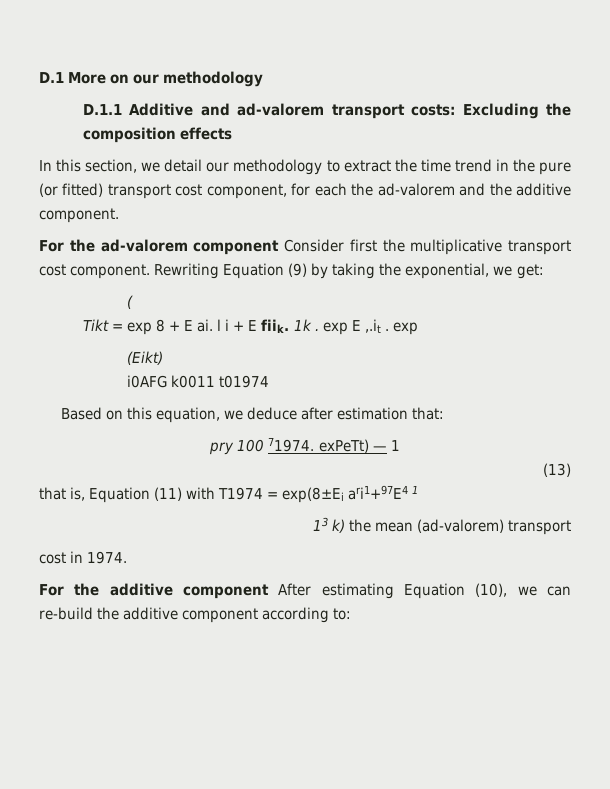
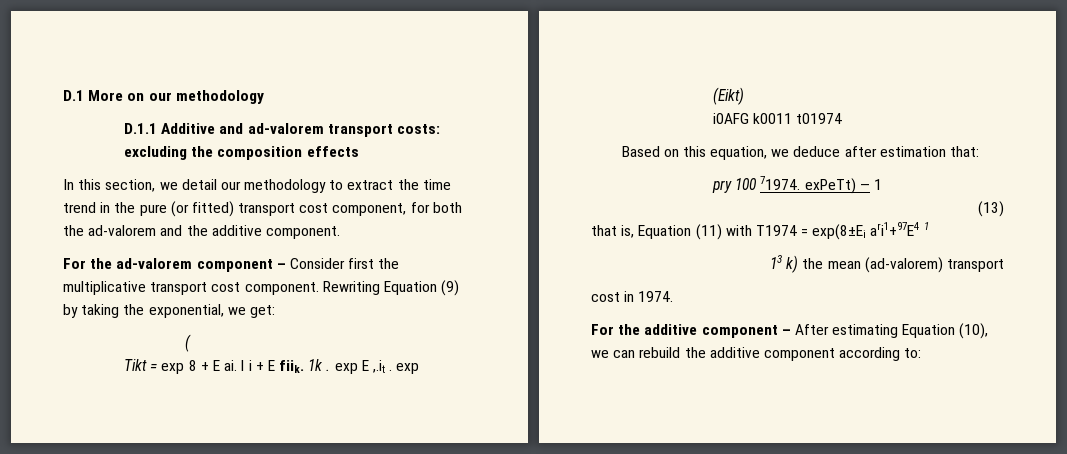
[462,103,539,119] Excluding -> [124,146,188,160] excluding
[314,183,347,196] each -> [432,202,462,213] both
(280, 247) none -> [276,263,286,269] –
(269, 591) none -> [781,329,791,335] –
[39,607,93,620] re-build -> [639,347,681,358] rebuild

